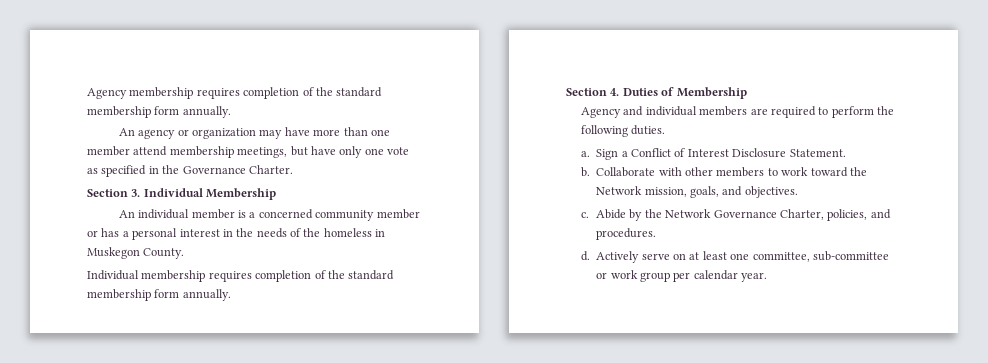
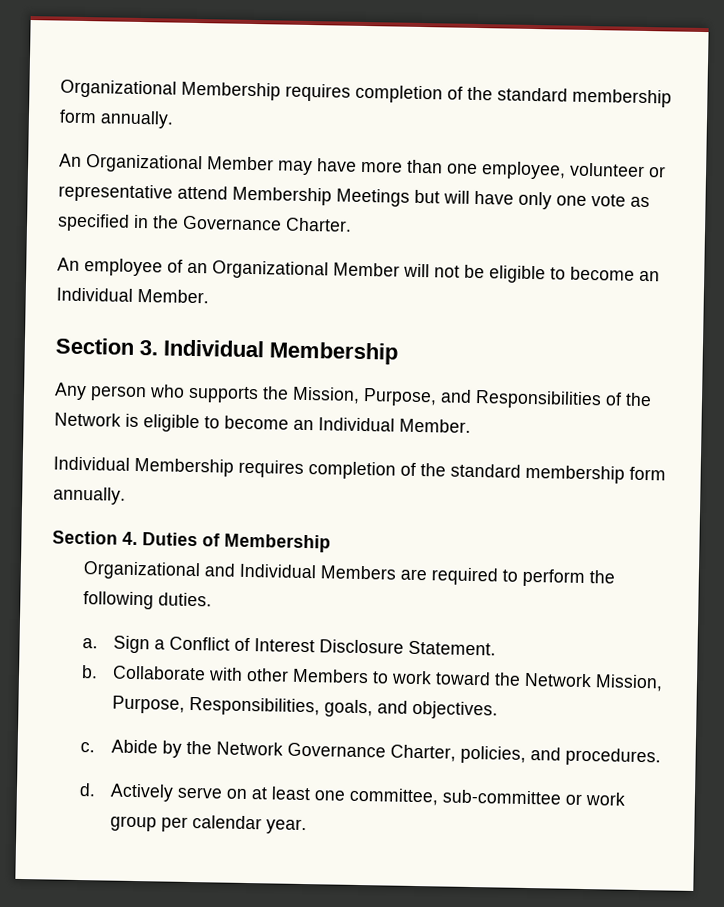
[87,87,194,99] Agency membership -> [60,79,281,101] Organizational Membership
[138,128,257,139] agency or organization -> [85,154,274,174] Organizational Member
[87,146,308,158] member attend membership meetings, but -> [481,161,666,180] [58,183,470,207] employee, volunteer or representative attend Membership Meetings but will
[87,188,277,200] [118,209,420,221] [87,228,386,240] [87,247,185,259] [87,270,206,282] Section 3. Individual Membership // An individual member is a concerned community member or has a personal interest in the needs of the homeless in Muskegon County. // Individual membership -> [57,257,660,284] [56,287,209,304] [55,337,398,365] [54,382,652,410] [54,412,471,433] [53,456,234,477] An employee of an Organizational Member will not be eligible to become an Individual Member. // Section 3. Individual Membership // Any person who supports the Mission, Purpose, and Responsibilities of the Network is eligible to become an Individual Member. // Individual Membership
[581,106,748,118] Agency and individual members -> [82,561,396,581] Organizational and Individual Members
[716,167,765,177] members -> [292,668,370,684] Members
[644,187,687,197] mission, -> [595,674,664,692] [112,695,321,717] Mission, Purpose, Responsibilities,

